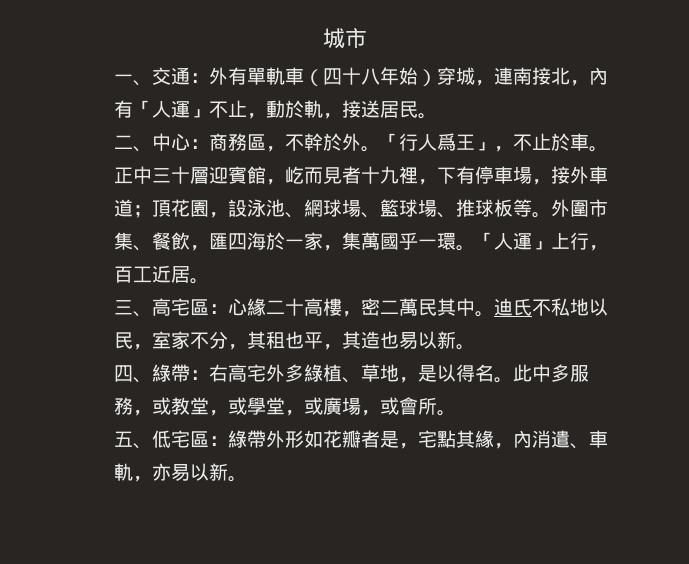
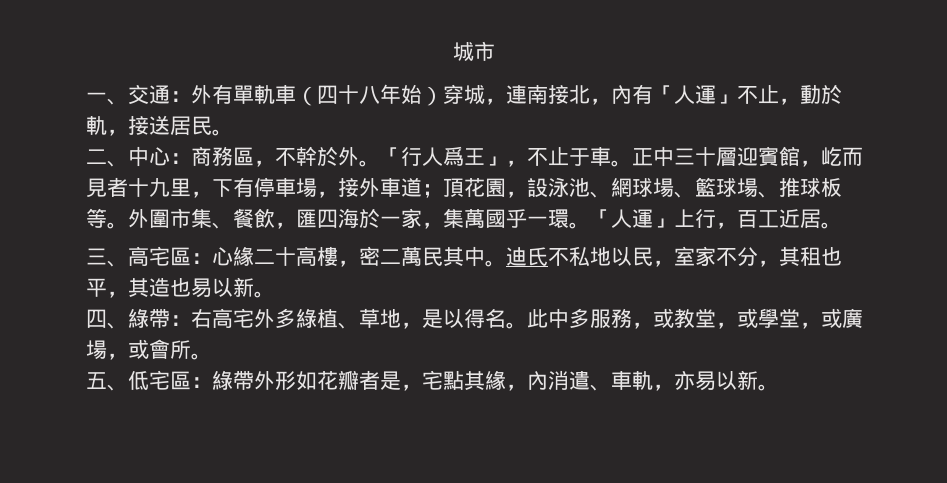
[550,133,570,151] 於 -> [569,148,591,166] 于
[398,166,418,184] 裡 -> [170,178,192,197] 里

